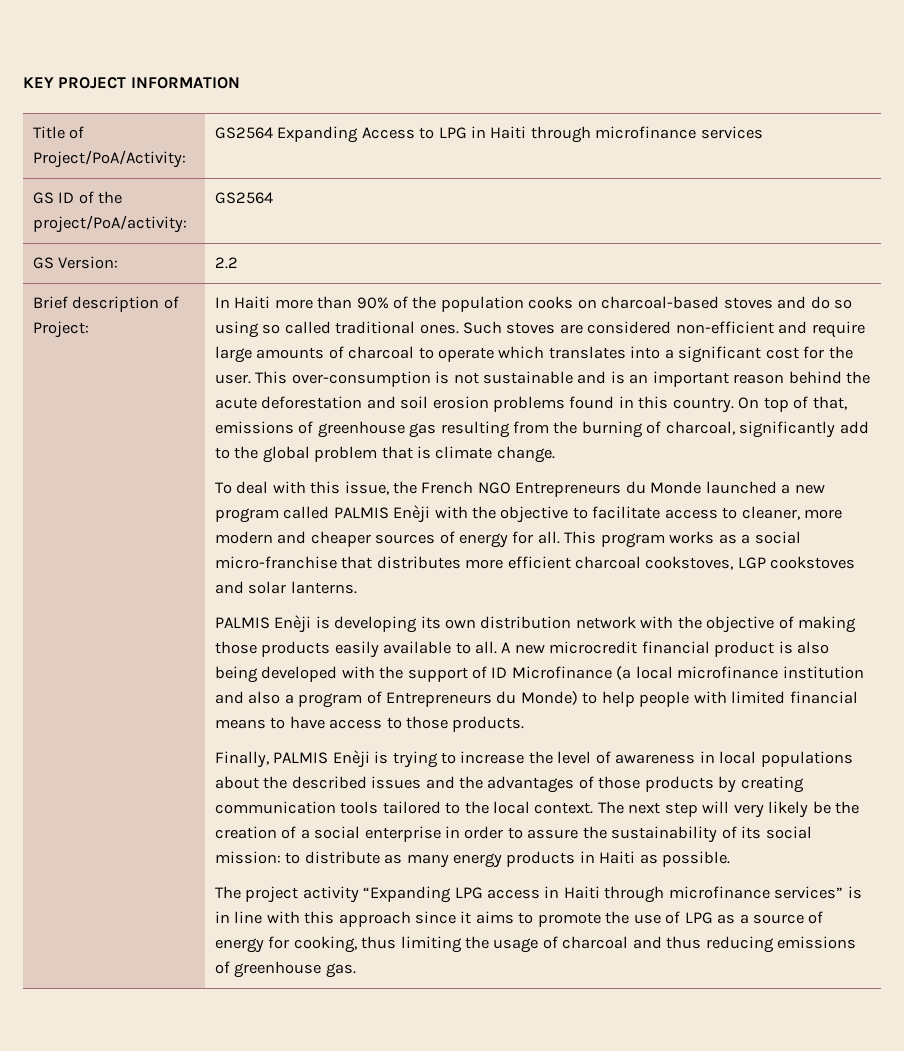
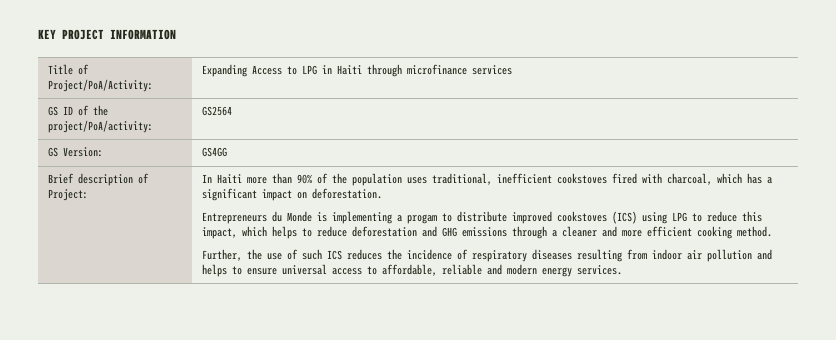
[214,127,273,139] GS2564 -> (154, 85) none
[214,257,238,269] 2.2 -> [202,147,228,157] GS4GG
[528,296,853,309] [214,321,865,338] [214,346,853,363] [214,371,871,387] [214,396,847,413] [214,421,869,438] [214,446,555,463] [214,481,825,497] [214,505,843,523] [214,531,801,548] [214,556,856,570] [214,581,357,594] [214,615,857,633] [214,641,830,658] [214,666,864,683] [214,691,858,708] [214,716,525,732] [214,750,853,768] [214,776,804,793] [214,801,860,818] [214,826,812,843] [214,851,731,868] [214,886,862,903] [214,911,824,927] [214,936,857,953] [214,961,356,978] cooks on charcoal-based stoves and do so using so called traditional ones. Such stoves are considered non-efficient and require large amounts of charcoal to operate which translates into a significant cost for the user. This over-consumption is not sustainable and is an important reason behind the acute deforestation and soil erosion problems found in this country. On top of that, emissions of greenhouse gas resulting from the burning of charcoal, significantly add to the global problem that is climate change. // To deal with this issue, the French NGO Entrepreneurs du Monde launched a new program called PALMIS Enèji with the objective to facilitate access to cleaner, more modern and cheaper sources of energy for all. This program works as a social micro-franchise that distributes more efficient charcoal cookstoves, LGP cookstoves and solar lanterns. // PALMIS Enèji is developing its own distribution network with the objective of making those products easily available to all. A new microcredit financial product is also being developed with the support of ID Microfinance (a local microfinance institution and also a program of Entrepreneurs du Monde) to help people with limited financial means to have access to those products. // Finally, PALMIS Enèji is trying to increase the level of awareness in local populations about the described issues and the advantages of those products by creating communication tools tailored to the local context. The next step will very likely be the creation of a social enterprise in order to assure the sustainability of its social mission: to distribute as many energy products in Haiti as possible. // The project activity “Expanding LPG access in Haiti through microfinance services” is in line with this approach since it aims to promote the use of LPG as a source of energy for cooking, thus limiting the usage of charcoal and thus reducing emissions of greenhouse gas. -> [407,173,773,185] [202,188,383,201] [202,211,763,224] [202,226,773,239] [202,249,773,262] [202,264,623,277] uses traditional, inefficient cookstoves fired with charcoal, which has a significant impact on deforestation. // Entrepreneurs du Monde is implementing a progam to distribute improved cookstoves (ICS) using LPG to reduce this impact, which helps to reduce deforestation and GHG emissions through a cleaner and more efficient cooking method. // Further, the use of such ICS reduces the incidence of respiratory diseases resulting from indoor air pollution and helps to ensure universal access to affordable, reliable and modern energy services.

